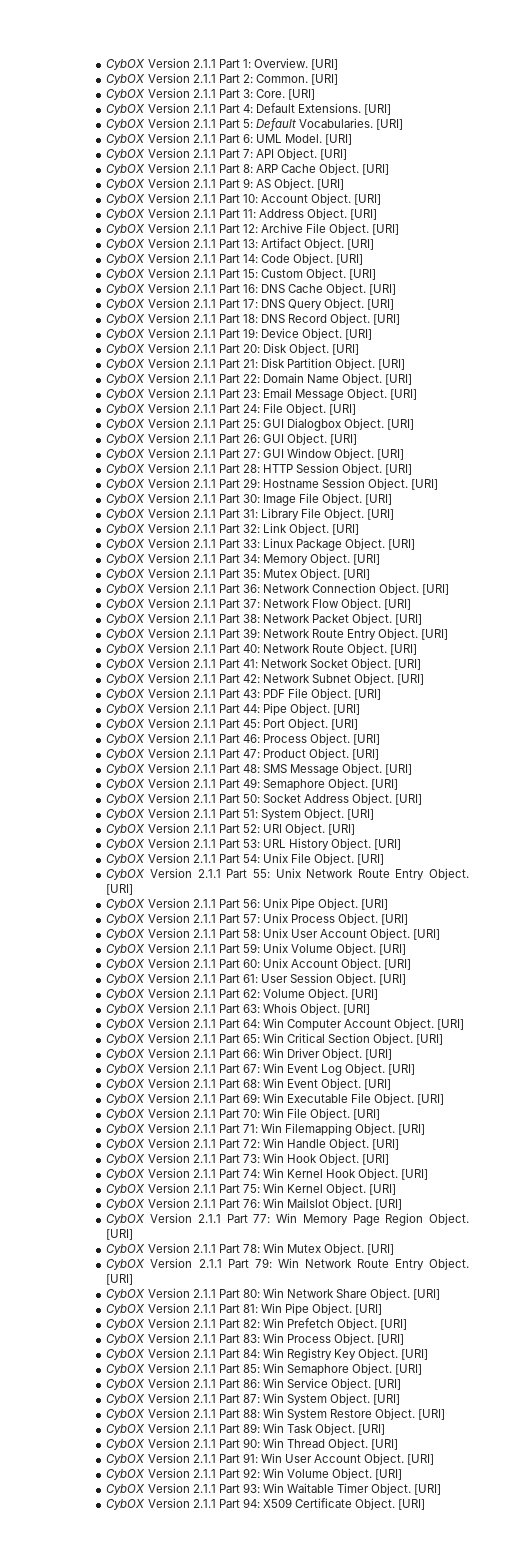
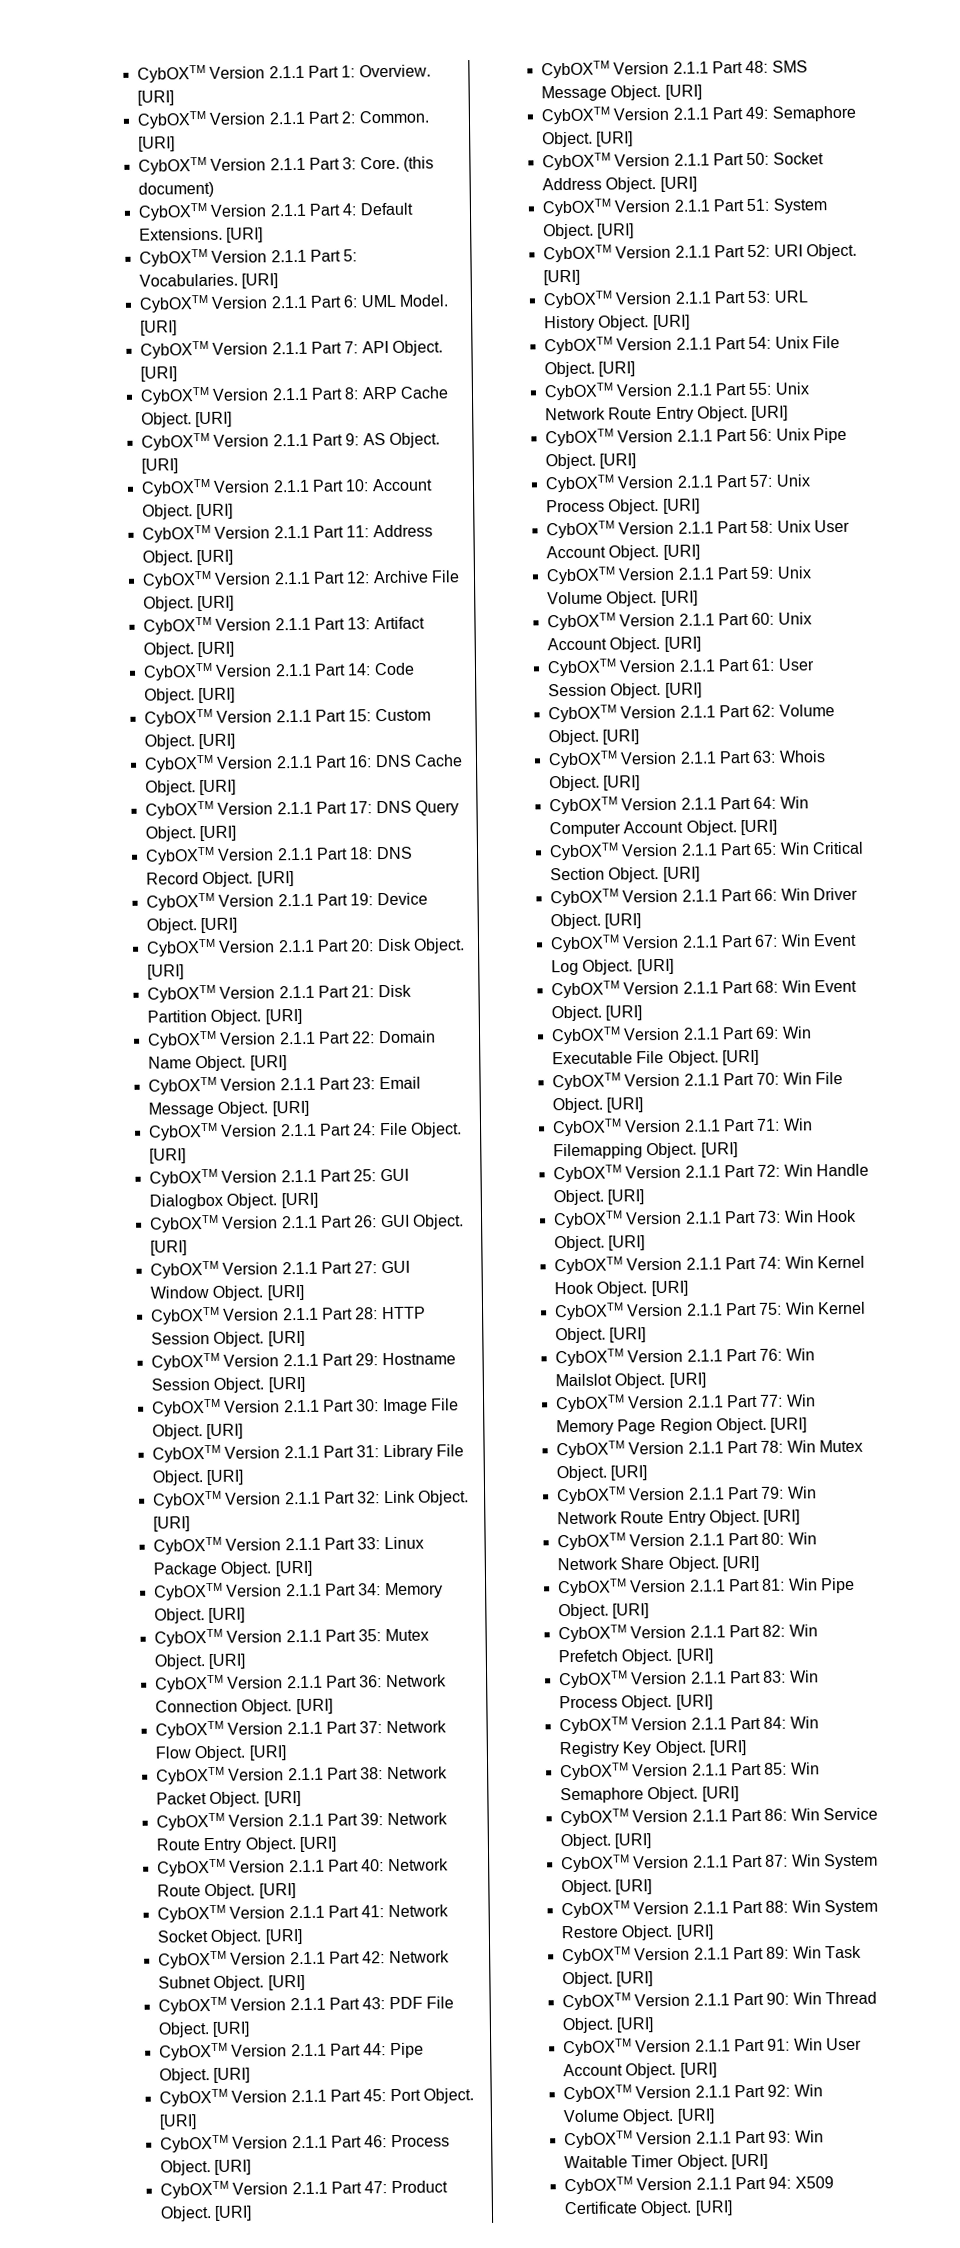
[106,59,146,70] CybOX -> [136,64,206,83] CybOXTM
[106,74,146,85] CybOX -> [136,110,207,129] CybOXTM
[106,89,146,100] CybOX -> [137,156,207,175] CybOXTM
[288,89,316,100] [106,104,146,115] [URI] // CybOX -> [402,156,434,172] [137,181,214,198] [137,202,208,221] (this document) // CybOXTM
[106,119,146,130] CybOX -> [138,248,208,267] CybOXTM
[255,118,296,131] Default -> (358, 255) none
[106,134,146,145] CybOX -> [138,294,209,313] CybOXTM
[106,149,146,160] CybOX -> [139,340,209,359] CybOXTM
[106,164,146,175] CybOX -> [139,386,210,405] CybOXTM
[106,179,146,190] CybOX -> [140,432,210,451] CybOXTM
[106,194,146,205] CybOX -> [140,478,211,497] CybOXTM
[106,209,146,220] CybOX -> [141,524,211,543] CybOXTM
[106,224,146,235] CybOX -> [141,570,212,589] CybOXTM
[106,239,146,250] CybOX -> [142,616,212,635] CybOXTM
[106,254,146,265] CybOX -> [142,662,213,681] CybOXTM
[106,269,146,280] CybOX -> [143,708,213,727] CybOXTM
[106,284,146,295] CybOX -> [143,754,214,773] CybOXTM
[106,299,146,310] CybOX -> [144,800,214,819] CybOXTM
[106,314,146,325] CybOX -> [144,846,215,865] CybOXTM
[106,329,146,340] CybOX -> [145,892,215,911] CybOXTM
[106,344,146,355] CybOX -> [145,938,216,957] CybOXTM
[106,359,146,370] CybOX -> [146,984,216,1003] CybOXTM
[106,374,146,385] CybOX -> [146,1030,217,1049] CybOXTM
[106,389,146,400] CybOX -> [147,1076,217,1095] CybOXTM
[106,404,146,415] CybOX -> [147,1122,218,1141] CybOXTM
[106,419,146,430] CybOX -> [148,1168,218,1187] CybOXTM
[106,434,146,445] CybOX -> [148,1214,219,1233] CybOXTM
[106,449,146,460] CybOX -> [149,1260,219,1279] CybOXTM
[106,464,146,475] CybOX -> [149,1306,220,1325] CybOXTM
[106,479,146,490] CybOX -> [150,1352,220,1371] CybOXTM
[106,494,146,505] CybOX -> [151,1398,221,1417] CybOXTM
[106,509,146,520] CybOX -> [151,1444,221,1463] CybOXTM
[106,524,146,535] CybOX -> [152,1490,222,1509] CybOXTM
[106,539,146,550] CybOX -> [152,1536,222,1555] CybOXTM
[106,554,146,565] CybOX -> [153,1582,223,1601] CybOXTM
[106,569,146,580] CybOX -> [153,1628,223,1647] CybOXTM
[106,584,146,595] CybOX -> [154,1674,224,1693] CybOXTM
[106,599,146,610] CybOX -> [154,1720,224,1739] CybOXTM
[106,614,146,625] CybOX -> [155,1766,225,1785] CybOXTM
[106,629,146,640] CybOX -> [155,1812,225,1831] CybOXTM
[106,644,146,655] CybOX -> [156,1858,226,1877] CybOXTM
[106,659,146,670] CybOX -> [156,1904,226,1923] CybOXTM
[106,674,146,685] CybOX -> [157,1950,227,1969] CybOXTM
[106,689,146,700] CybOX -> [157,1996,227,2015] CybOXTM
[106,704,146,715] CybOX -> [158,2042,228,2061] CybOXTM
[106,719,146,730] CybOX -> [158,2088,228,2107] CybOXTM
[106,734,146,745] CybOX -> [159,2134,229,2153] CybOXTM
[106,749,146,760] CybOX -> [159,2180,229,2199] CybOXTM
[106,764,146,775] CybOX -> [540,60,610,79] CybOXTM
[106,779,146,790] CybOX -> [540,106,611,125] CybOXTM
[106,794,146,805] CybOX -> [541,152,611,171] CybOXTM
[106,809,146,820] CybOX -> [541,198,612,217] CybOXTM
[106,824,146,835] CybOX -> [542,244,612,263] CybOXTM
[106,839,146,850] CybOX -> [542,290,613,309] CybOXTM
[106,854,146,865] CybOX -> [543,336,613,355] CybOXTM
[106,869,146,880] CybOX -> [543,382,614,401] CybOXTM
[106,899,146,910] CybOX -> [544,428,614,447] CybOXTM
[106,914,146,925] CybOX -> [544,474,615,493] CybOXTM
[106,929,146,940] CybOX -> [545,520,615,539] CybOXTM
[106,944,146,955] CybOX -> [545,566,616,585] CybOXTM
[106,959,146,970] CybOX -> [546,612,616,631] CybOXTM
[106,974,146,985] CybOX -> [546,658,617,677] CybOXTM
[106,989,146,1000] CybOX -> [547,704,617,723] CybOXTM
[106,1004,146,1015] CybOX -> [547,750,618,769] CybOXTM
[106,1019,146,1030] CybOX -> [548,796,618,815] CybOXTM
[106,1034,146,1045] CybOX -> [548,842,619,861] CybOXTM
[106,1049,146,1060] CybOX -> [549,888,619,907] CybOXTM
[106,1064,146,1075] CybOX -> [549,934,620,953] CybOXTM
[106,1079,146,1090] CybOX -> [550,980,620,999] CybOXTM
[106,1094,146,1105] CybOX -> [550,1026,621,1045] CybOXTM
[106,1109,146,1120] CybOX -> [551,1072,621,1091] CybOXTM
[106,1124,146,1135] CybOX -> [551,1118,622,1137] CybOXTM
[106,1139,146,1150] CybOX -> [552,1164,622,1183] CybOXTM
[106,1154,146,1165] CybOX -> [552,1210,623,1229] CybOXTM
[106,1169,146,1180] CybOX -> [553,1256,623,1275] CybOXTM
[106,1184,146,1195] CybOX -> [553,1302,624,1321] CybOXTM
[106,1199,146,1210] CybOX -> [554,1348,624,1367] CybOXTM
[106,1214,146,1225] CybOX -> [554,1394,625,1413] CybOXTM
[106,1244,146,1255] CybOX -> [555,1440,625,1459] CybOXTM
[106,1259,146,1270] CybOX -> [555,1486,626,1505] CybOXTM
[106,1289,146,1300] CybOX -> [556,1532,626,1551] CybOXTM
[106,1304,146,1315] CybOX -> [557,1578,627,1597] CybOXTM
[106,1319,146,1330] CybOX -> [557,1624,627,1643] CybOXTM
[106,1334,146,1345] CybOX -> [558,1670,628,1689] CybOXTM
[106,1349,146,1360] CybOX -> [558,1716,628,1735] CybOXTM
[106,1364,146,1375] CybOX -> [559,1762,629,1781] CybOXTM
[106,1379,146,1390] CybOX -> [559,1808,629,1827] CybOXTM
[106,1394,146,1405] CybOX -> [560,1854,630,1873] CybOXTM
[106,1409,146,1420] CybOX -> [560,1900,630,1919] CybOXTM
[106,1424,146,1435] CybOX -> [561,1946,631,1965] CybOXTM
[106,1439,146,1450] CybOX -> [561,1992,631,2011] CybOXTM
[106,1454,146,1465] CybOX -> [562,2038,632,2057] CybOXTM
[106,1469,146,1480] CybOX -> [562,2084,632,2103] CybOXTM
[106,1484,146,1495] CybOX -> [563,2130,633,2149] CybOXTM
[106,1499,146,1510] CybOX -> [563,2176,633,2195] CybOXTM

